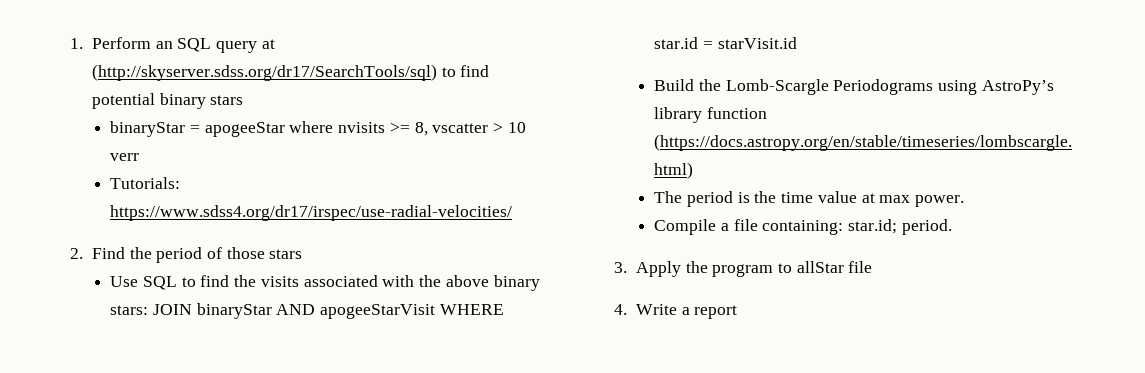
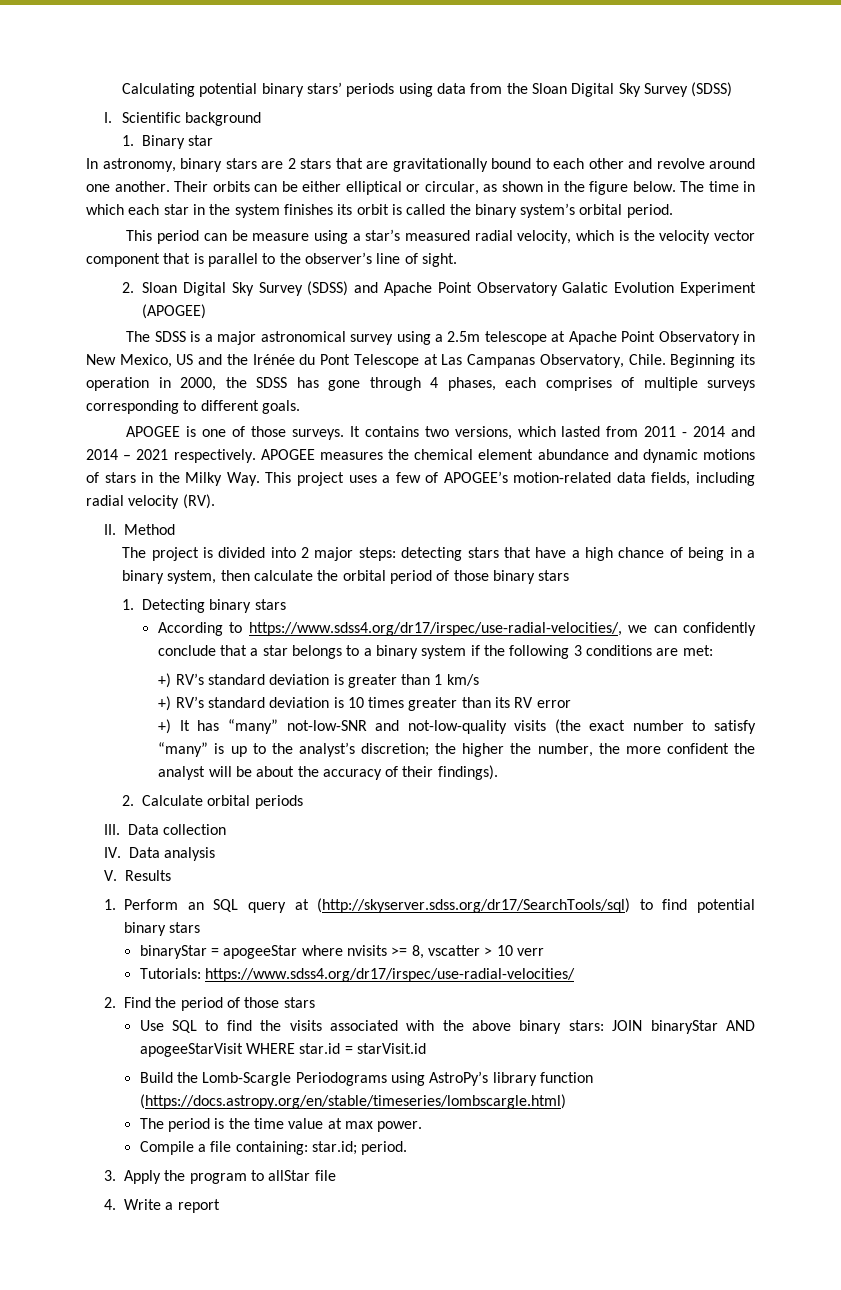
(70, 43) none -> [122,82,733,97] [104,112,262,126] [122,135,214,149] [86,158,755,172] [86,181,755,195] [86,203,673,218] [126,229,755,244] [86,252,457,267] [122,281,757,296] [142,304,207,319] [126,331,756,345] [86,354,756,368] [86,377,755,391] [86,400,300,414] [126,426,755,440] [86,449,755,463] [86,471,755,486] [86,494,215,509] [104,524,176,535] [122,547,756,561] [122,570,570,584] [122,599,286,613] [157,622,757,636] [157,645,713,659] [158,673,479,688] [158,696,571,711] [158,719,757,734] [158,742,755,757] [158,765,498,780] [122,795,303,809] [104,824,227,835] [104,847,216,861] [104,870,172,881] Calculating potential binary stars’ periods using data from the Sloan Digital Sky Survey (SDSS) // I. Scientific background // 1. Binary star // In astronomy, binary stars are 2 stars that are gravitationally bound to each other and revolve around one another. Their orbits can be either elliptical or circular, as shown in the figure below. The time in which each star in the system finishes its orbit is called the binary system’s orbital period. // This period can be measure using a star’s measured radial velocity, which is the velocity vector component that is parallel to the observer’s line of sight. // 2. Sloan Digital Sky Survey (SDSS) and Apache Point Observatory Galatic Evolution Experiment (APOGEE) // The SDSS is a major astronomical survey using a 2.5m telescope at Apache Point Observatory in New Mexico, US and the Irénée du Pont Telescope at Las Campanas Observatory, Chile. Beginning its operation in 2000, the SDSS has gone through 4 phases, each comprises of multiple surveys corresponding to different goals. // APOGEE is one of those surveys. It contains two versions, which lasted from 2011 - 2014 and 2014 – 2021 respectively. APOGEE measures the chemical element abundance and dynamic motions of stars in the Milky Way. This project uses a few of APOGEE’s motion-related data fields, including radial velocity (RV). // II. Method // The project is divided into 2 major steps: detecting stars that have a high chance of being in a binary system, then calculate the orbital period of those binary stars // 1. Detecting binary stars // According to https://www.sdss4.org/dr17/irspec/use-radial-velocities/, we can confidently conclude that a star belongs to a binary system if the following 3 conditions are met: // +) RV’s standard deviation is greater than 1 km/s // +) RV’s standard deviation is 10 times greater than its RV error // +) It has “many” not-low-SNR and not-low-quality visits (the exact number to satisfy “many” is up to the analyst’s discretion; the higher the number, the more confident the analyst will be about the accuracy of their findings). // 2. Calculate orbital periods // III. Data collection // IV. Data analysis // V. Results //

